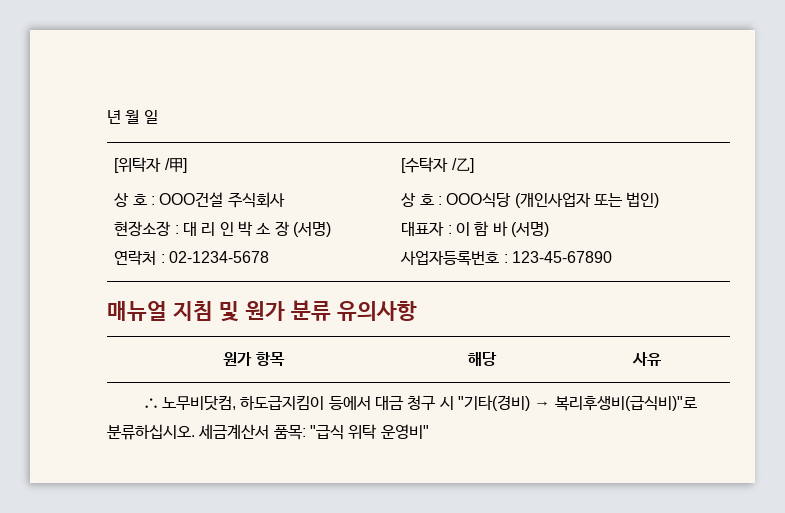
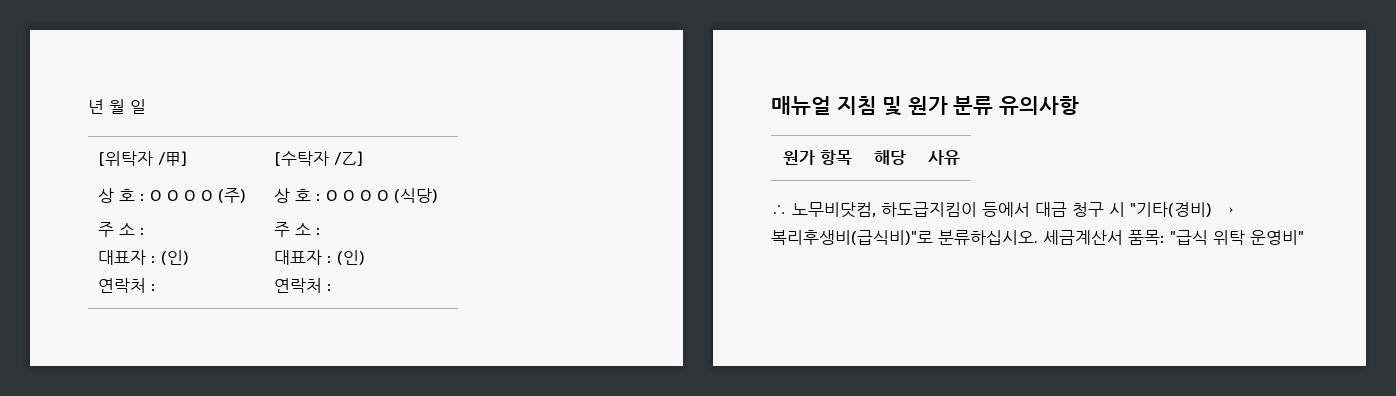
[159,192,285,208] [114,221,331,237] [114,250,269,265] OOO건설 주식회사 // 현장소장 : 대 리 인 박 소 장 (서명) // 연락처 : 02-1234-5678 -> [150,188,247,203] [98,222,146,237] [98,250,190,265] [98,278,157,293] O O O O (주) // 주 소 : // 대표자 : (인) // 연락처 :
[446,192,660,208] [401,221,549,237] [400,251,612,266] OOO식당 (개인사업자 또는 법인) // 대표자 : 이 함 바 (서명) // 사업자등록번호 : 123-45-67890 -> [326,188,439,203] [274,222,322,237] [274,250,366,265] [274,278,333,293] O O O O (식당) // 주 소 : // 대표자 : (인) // 연락처 :

